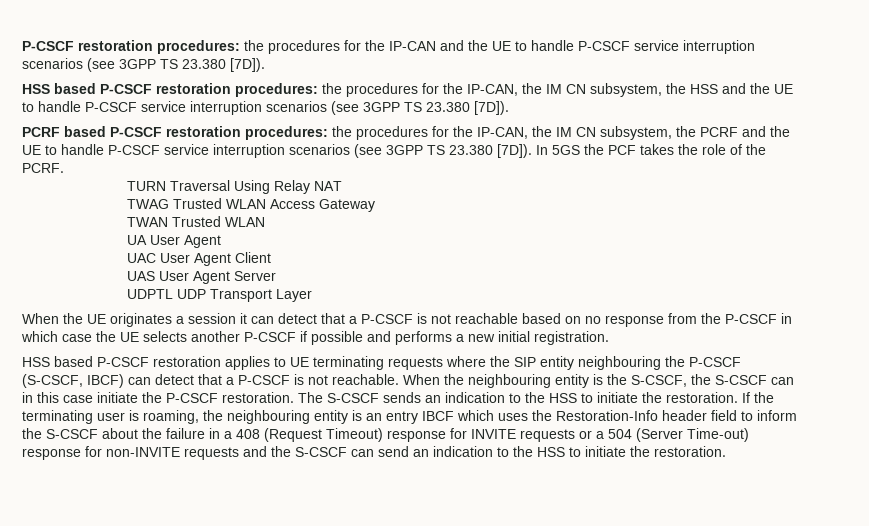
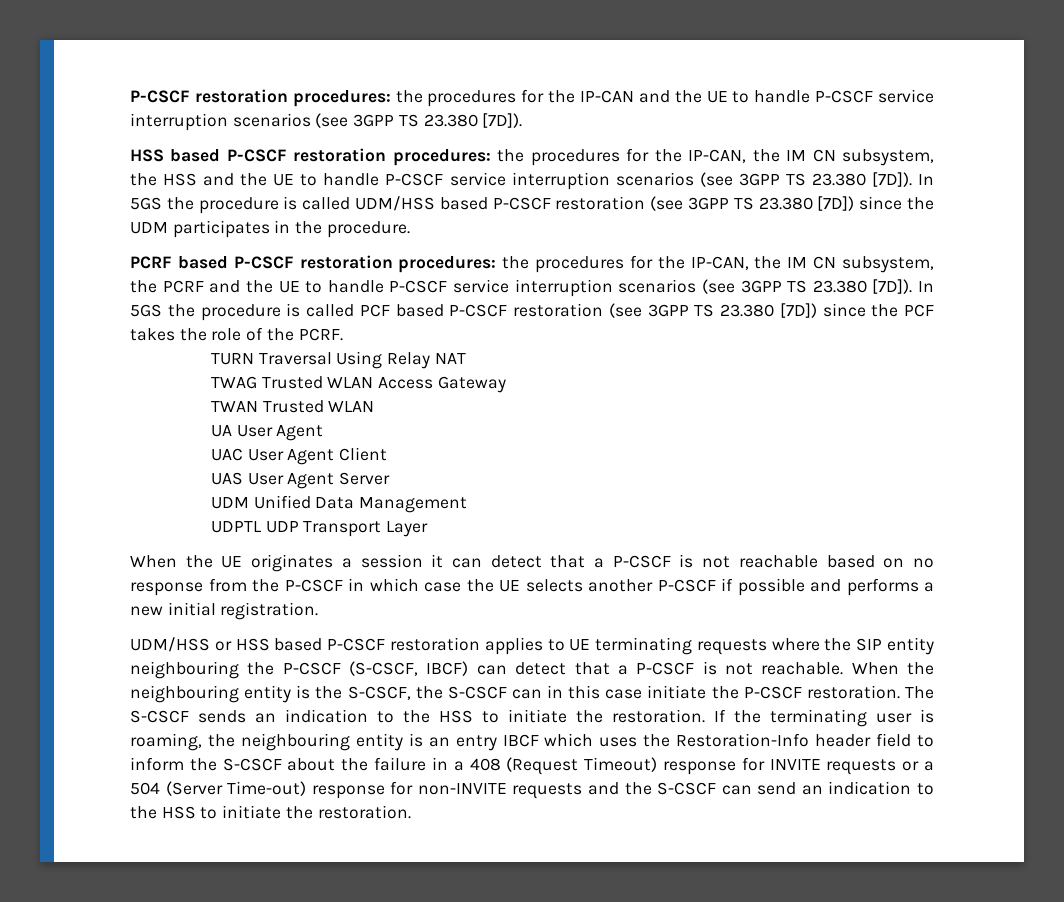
(509, 108) none -> [918,174,934,185] [130,196,934,214] [130,220,410,238] In 5GS the procedure is called UDM/HSS based P-CSCF restoration (see 3GPP TS 23.380 [7D]) since the UDM participates in the procedure.
(604, 149) none -> [200,303,899,321] procedure is called PCF based P-CSCF restoration (see 3GPP TS 23.380 [7D]) since the
(277, 276) none -> [211,495,468,513] // UDM Unified Data Management
(609, 338) none -> [130,637,232,652] UDM/HSS or

